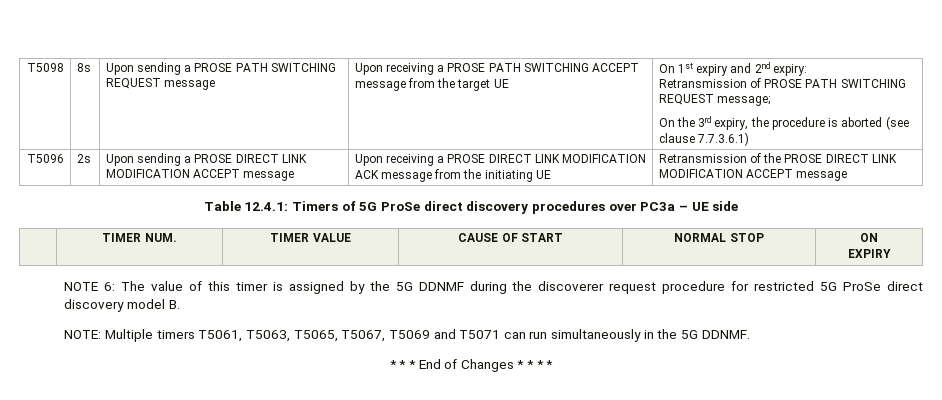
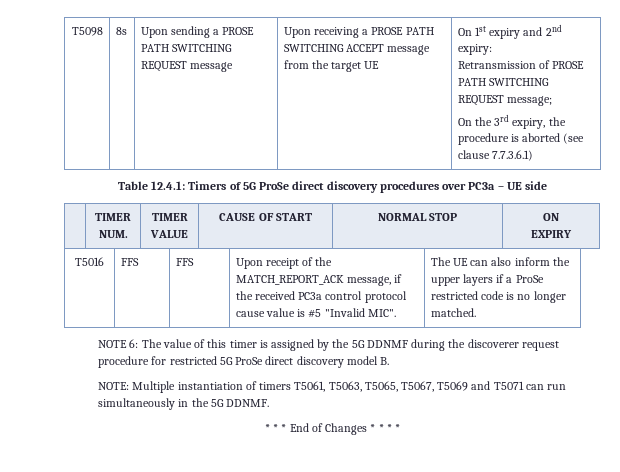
[26,154,64,163] [76,154,91,163] [105,153,307,166] [105,169,295,181] [354,154,647,166] [354,169,551,182] [658,153,897,163] [658,169,848,181] // T5096 | 2s | Upon sending a PROSE DIRECT LINK MODIFICATION ACCEPT message | Upon receiving a PROSE DIRECT LINK MODIFICATION ACK message from the initiating UE | Retransmission of the PROSE DIRECT LINK MODIFICATION ACCEPT message -> (533, 155) none
(891, 253) none -> [75,257,104,266] [120,258,139,266] [175,258,194,266] [235,257,333,269] [235,274,403,286] [235,291,407,303] [235,308,396,318] [430,257,570,266] [430,274,544,286] [430,291,566,303] [430,308,476,317] // T5016 | FFS | FFS | Upon receipt of the MATCH_REPORT_ACK message, if the received PC3a control protocol cause value is #5 "Invalid MIC". | The UE can also inform the upper layers if a ProSe restricted code is no longer matched.
(153, 335) none -> [177,381,257,390] instantiation of

